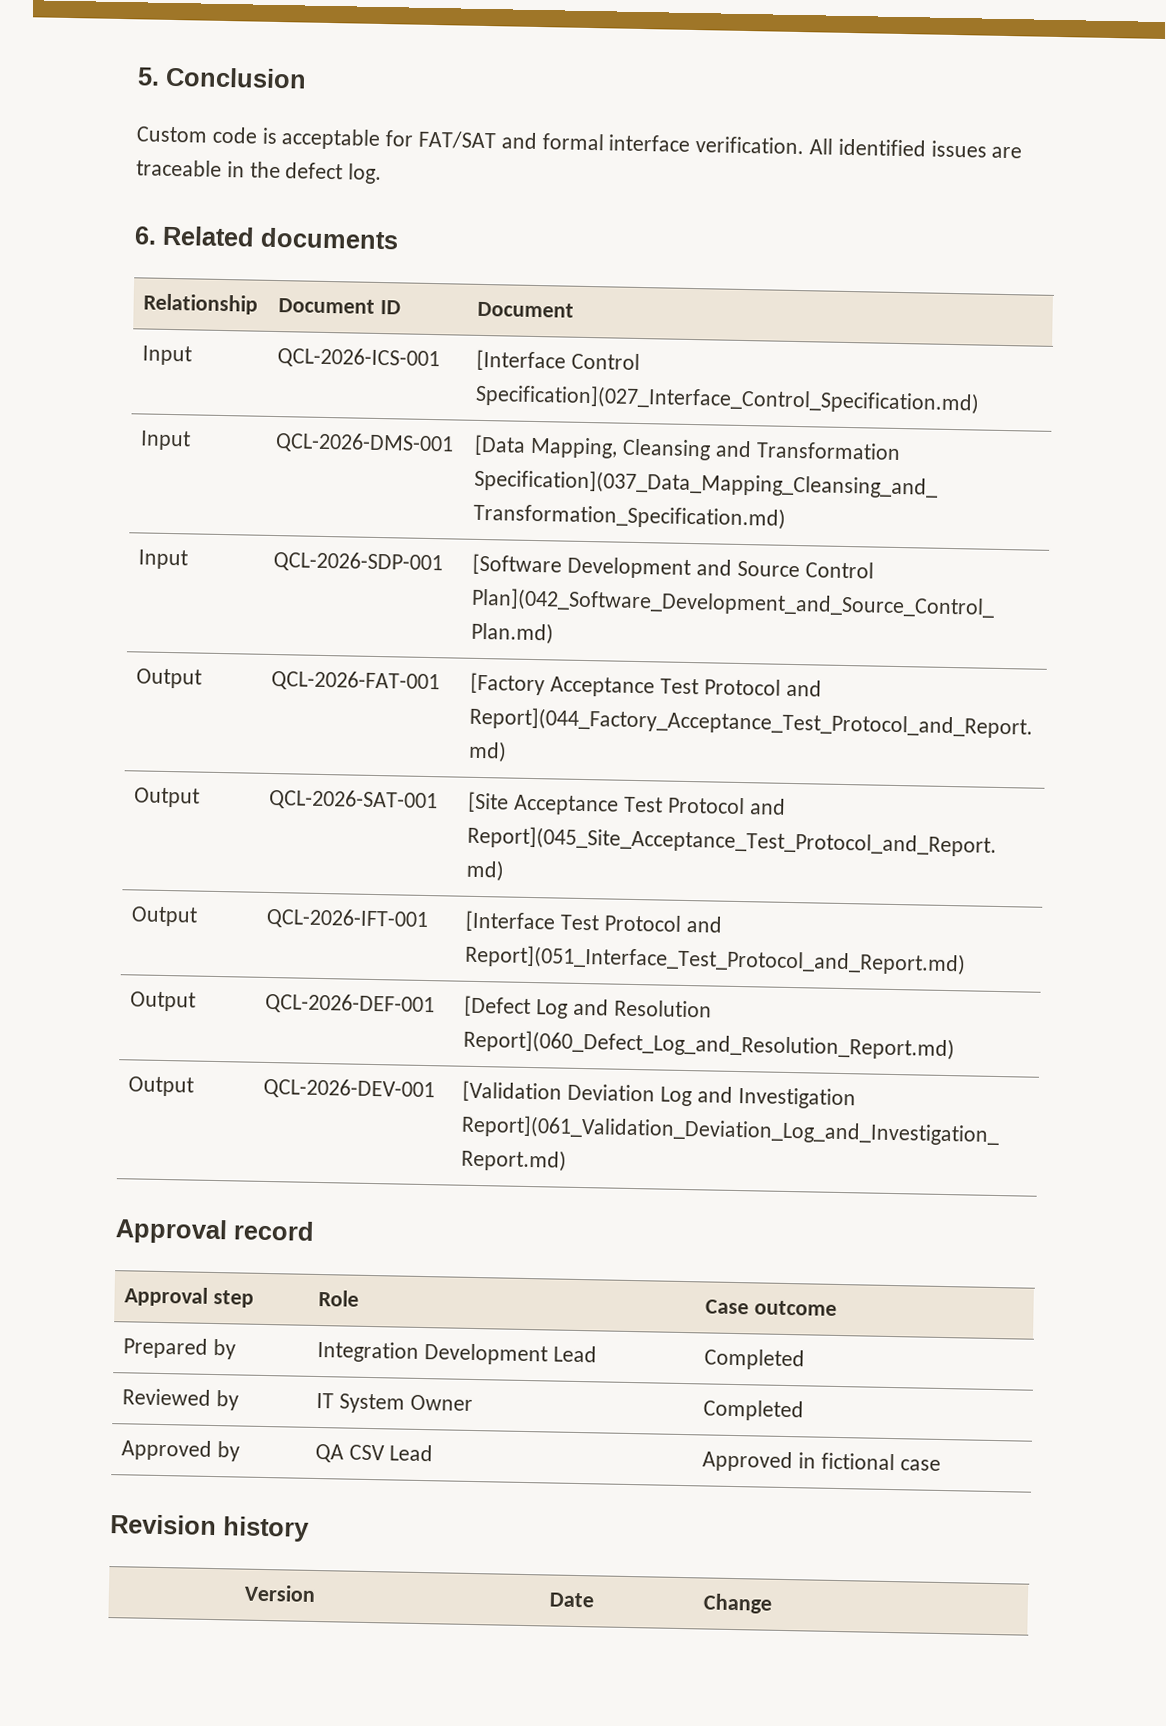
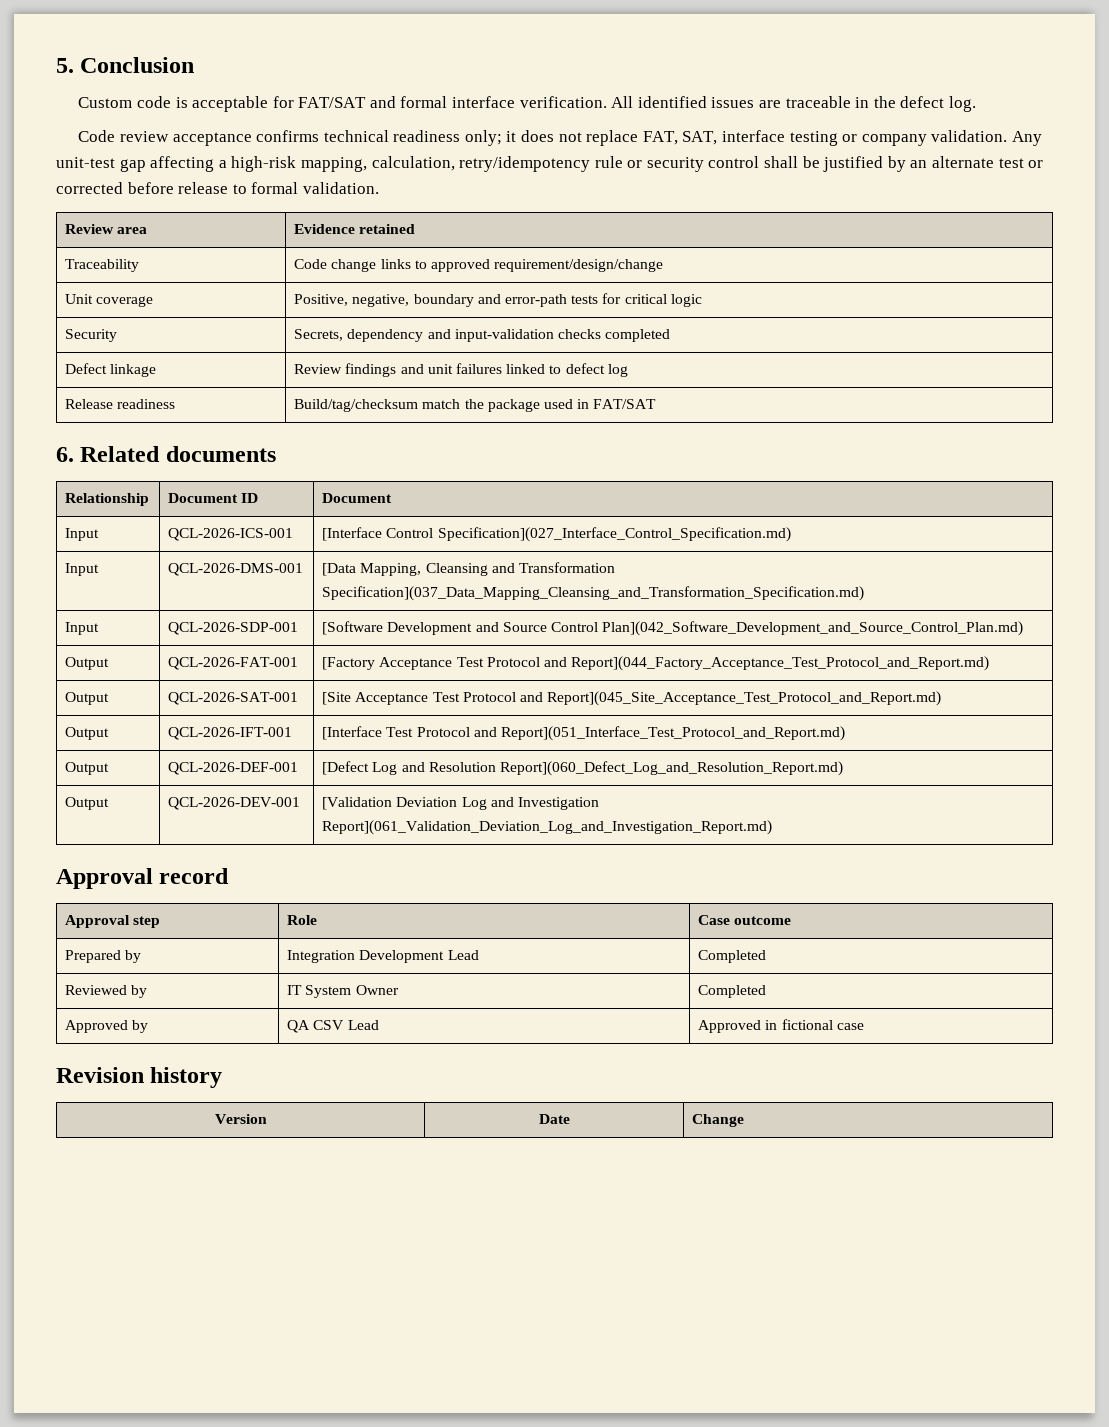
(383, 174) none -> [78,130,1042,146] [56,156,1044,172] [56,182,379,194] [65,224,148,234] [294,224,416,234] [65,259,140,272] [294,259,664,272] [65,294,154,307] [294,293,702,307] [65,329,118,342] [294,329,671,342] [65,363,157,377] [294,363,628,377] [65,399,176,409] [294,399,657,412] // Code review acceptance confirms technical readiness only; it does not replace FAT, SAT, interface testing or company validation. Any unit-test gap affecting a high-risk mapping, calculation, retry/idempotency rule or security control shall be justified by an alternate test or corrected before release to formal validation. // Review area | Evidence retained // Traceability | Code change links to approved requirement/design/change // Unit coverage | Positive, negative, boundary and error-path tests for critical logic // Security | Secrets, dependency and input-validation checks completed // Defect linkage | Review findings and unit failures linked to defect log // Release readiness | Build/tag/checksum match the package used in FAT/SAT

